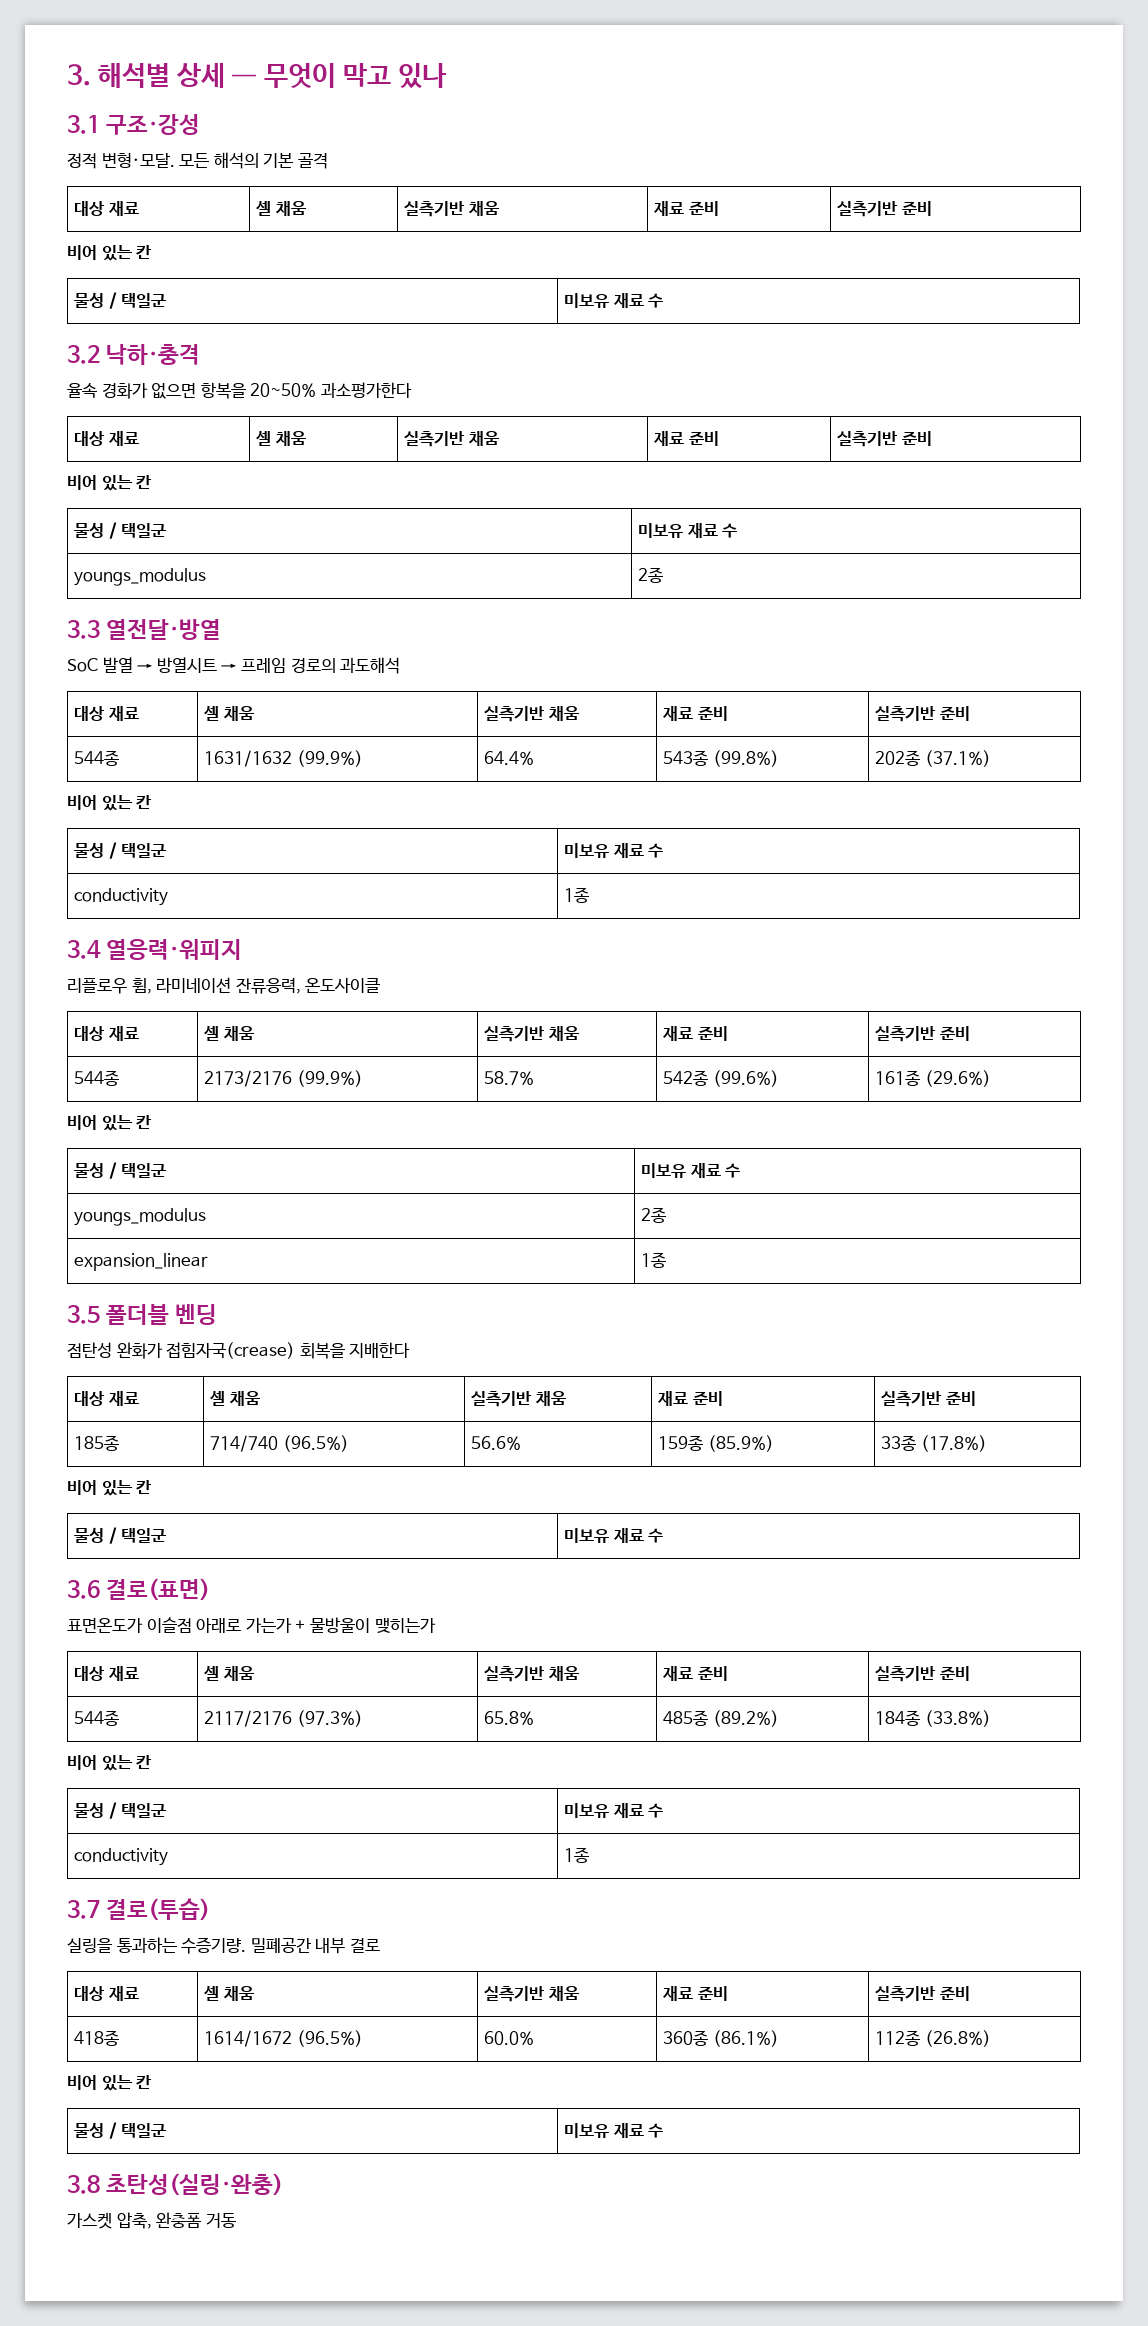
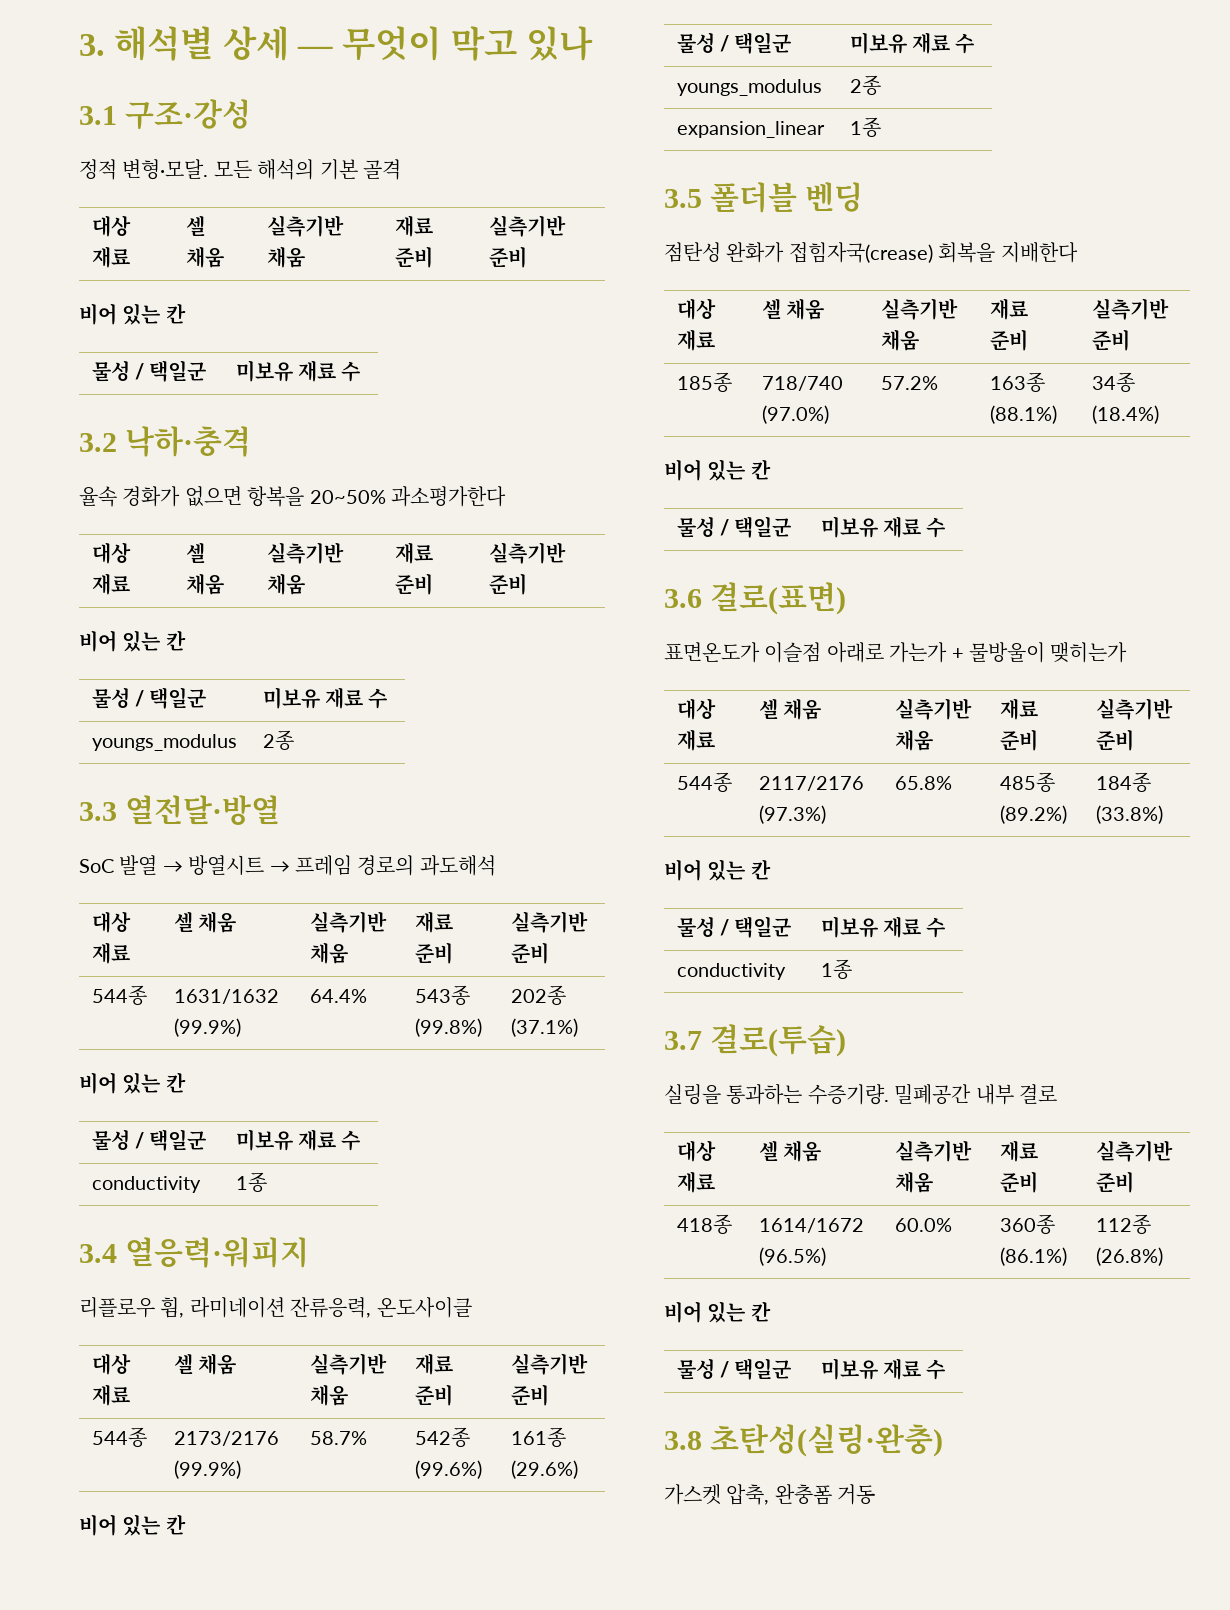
[210,1435,349,1452] [471,1436,522,1450] [658,1435,774,1452] [881,1435,987,1452] 714/740 (96.5%) | 56.6% | 159종 (85.9%) | 33종 (17.8%) -> [761,376,843,391] [761,405,829,424] [880,376,938,390] [989,372,1045,393] [989,405,1057,424] [1091,372,1135,393] [1091,405,1159,424] 718/740 (97.0%) | 57.2% | 163종 (88.1%) | 34종 (18.4%)

